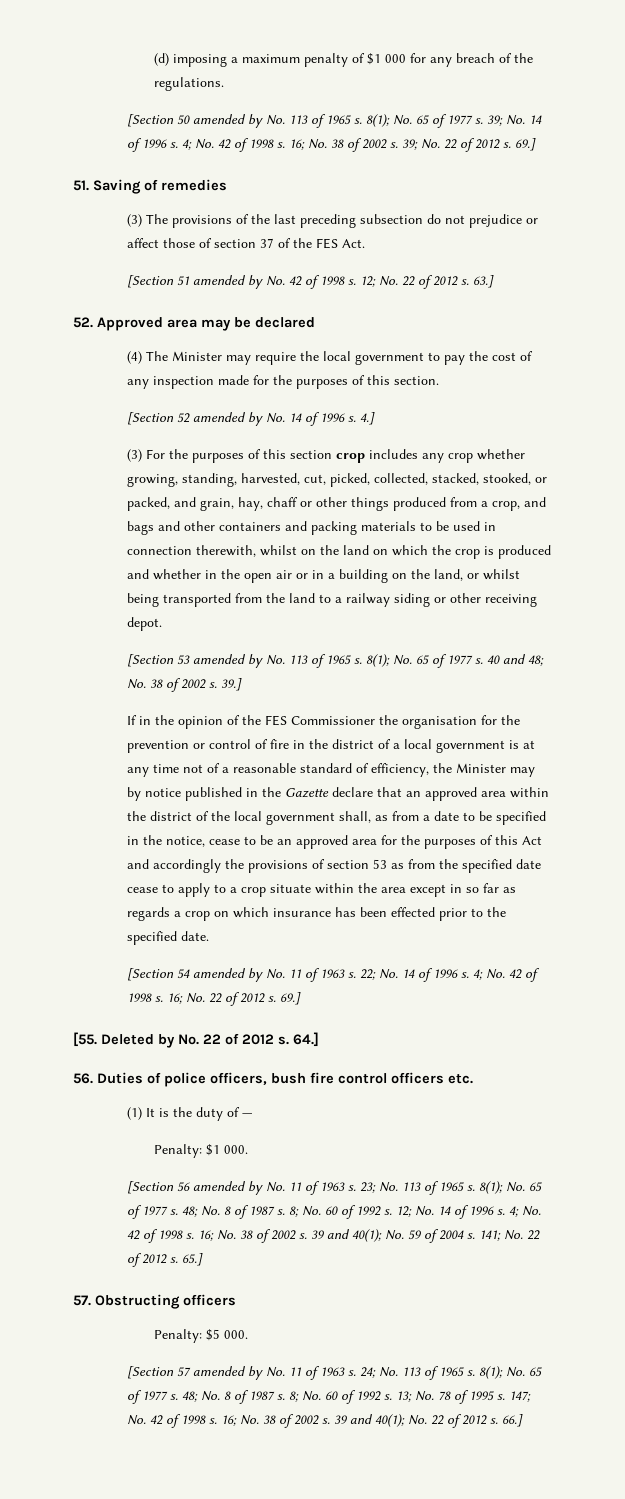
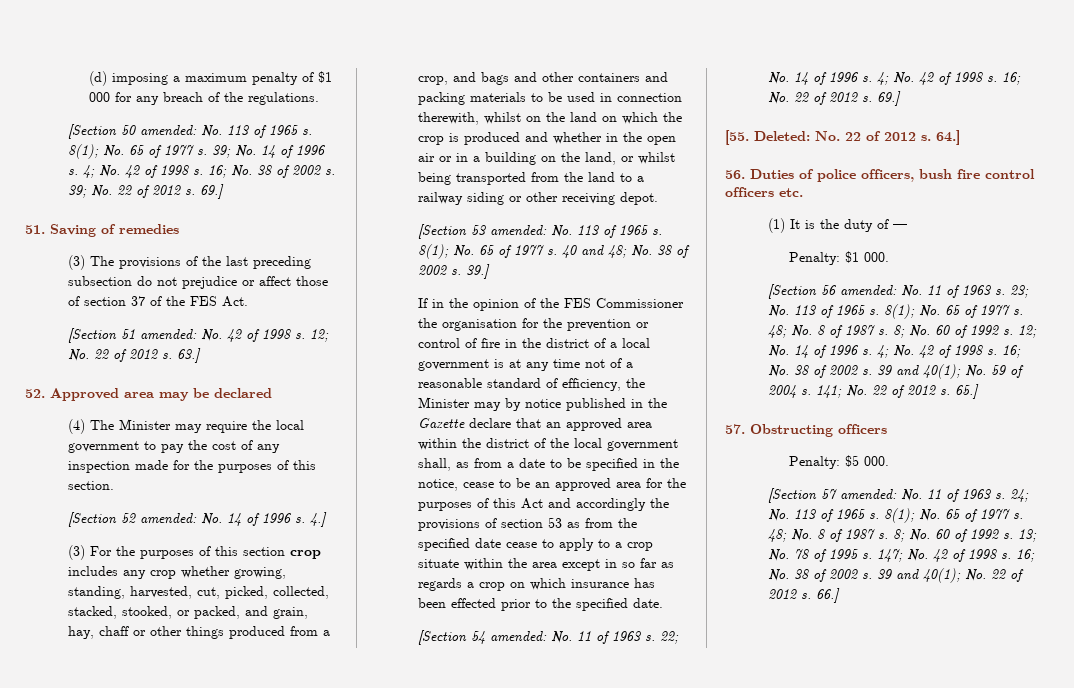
[193,114,264,128] amended by -> [139,125,197,136] amended:
[193,275,264,289] amended by -> [139,329,197,340] amended:
[193,412,264,426] amended by -> [139,513,197,524] amended:
[193,654,264,668] amended by -> [489,225,547,236] amended:
[193,968,264,982] amended by -> [489,631,547,642] amended:
[101,1034,175,1048] Deleted by -> [754,131,810,141] Deleted:
[193,1181,264,1195] amended by -> [839,285,897,296] amended:
[193,1366,264,1380] amended by -> [839,489,897,500] amended:

